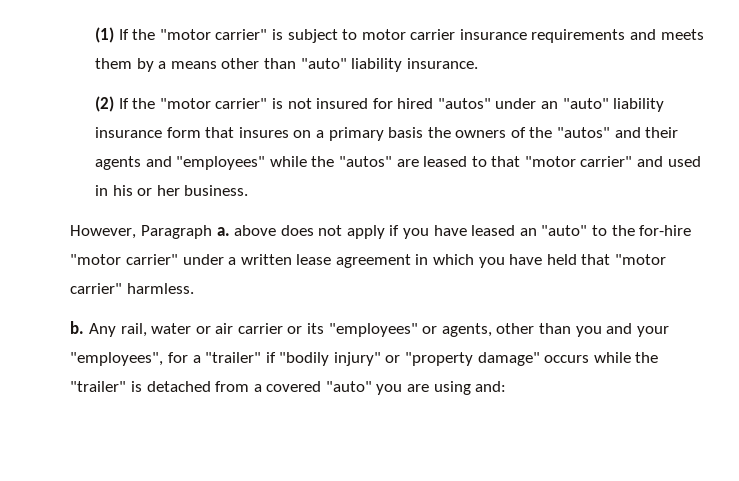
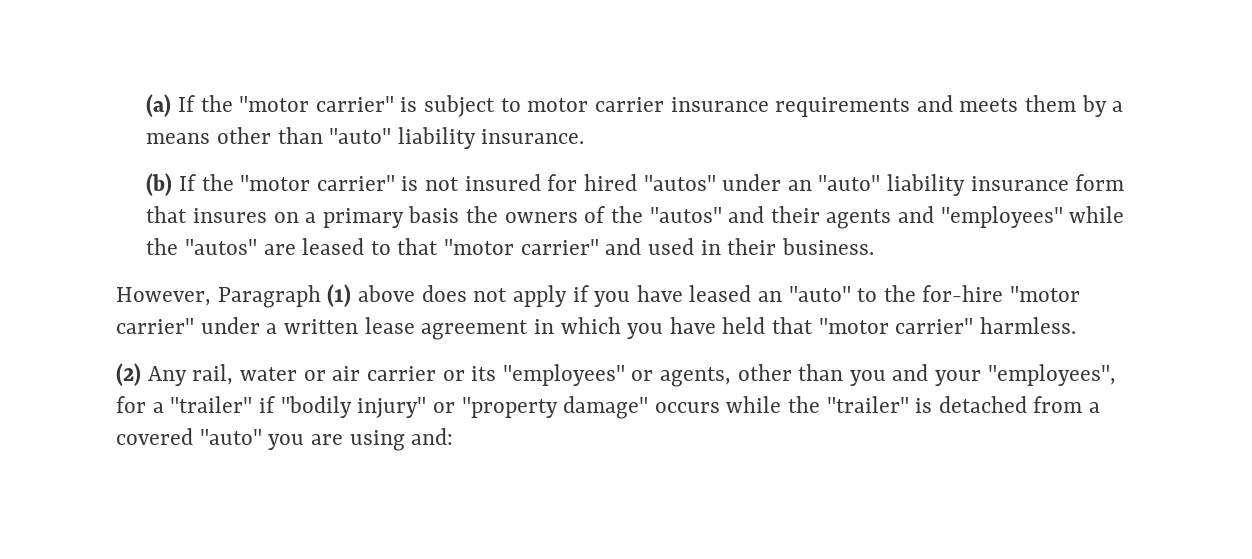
[94,27,114,43] (1) -> [146,94,172,117] (a)
[94,96,114,112] (2) -> [146,173,173,196] (b)
[112,185,180,196] his or her -> [727,238,777,255] their
[216,227,230,236] a. -> [327,284,352,307] (1)
[70,321,85,334] b. -> [116,363,142,386] (2)

